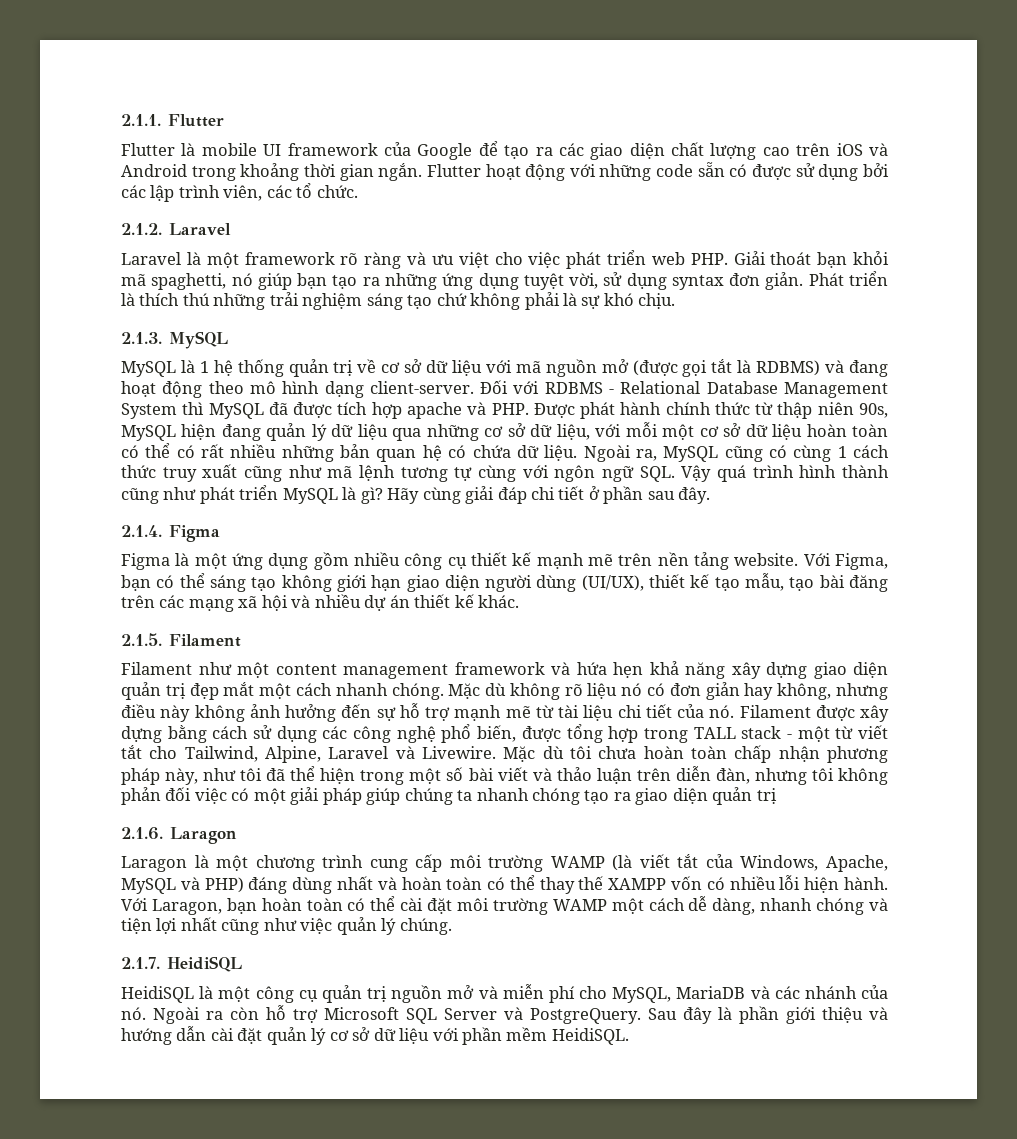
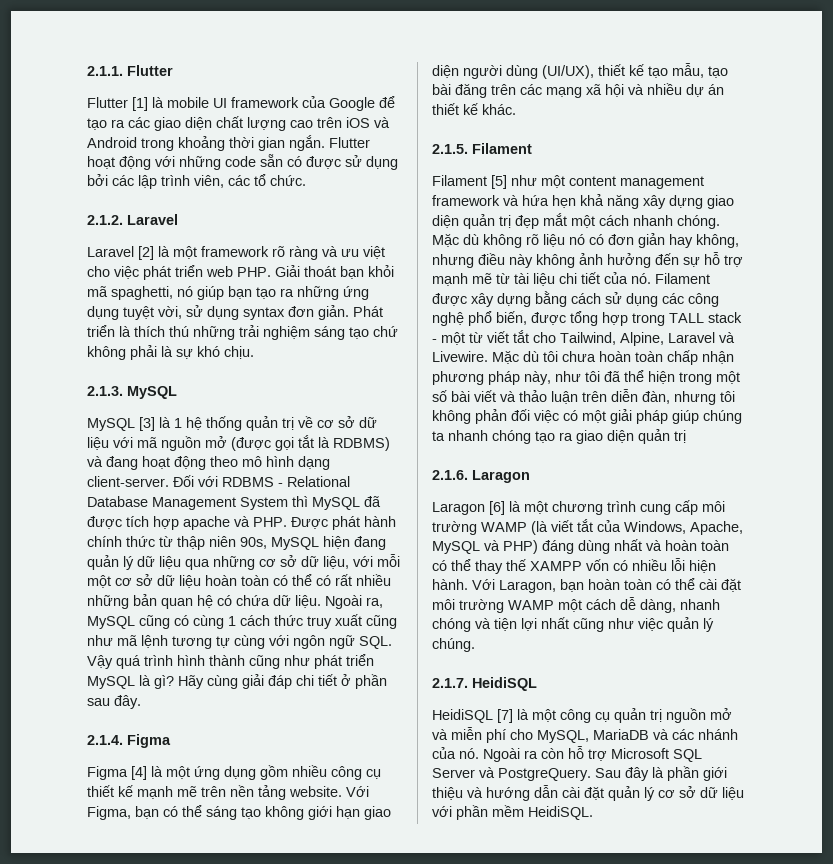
(175, 149) none -> [132,97,148,111] [1]
(181, 258) none -> [138,246,154,260] [2]
(176, 369) none -> [139,417,155,431] [3]
(170, 561) none -> [131,766,147,780] [4]
(192, 668) none -> [491,175,507,189] [5]
(187, 864) none -> [489,501,505,515] [6]
(194, 994) none -> [497,709,513,723] [7]

